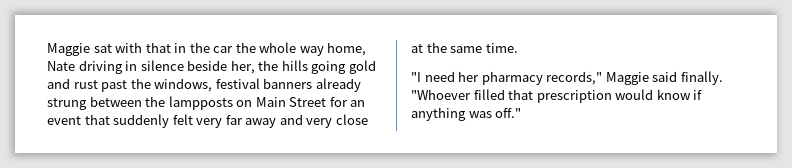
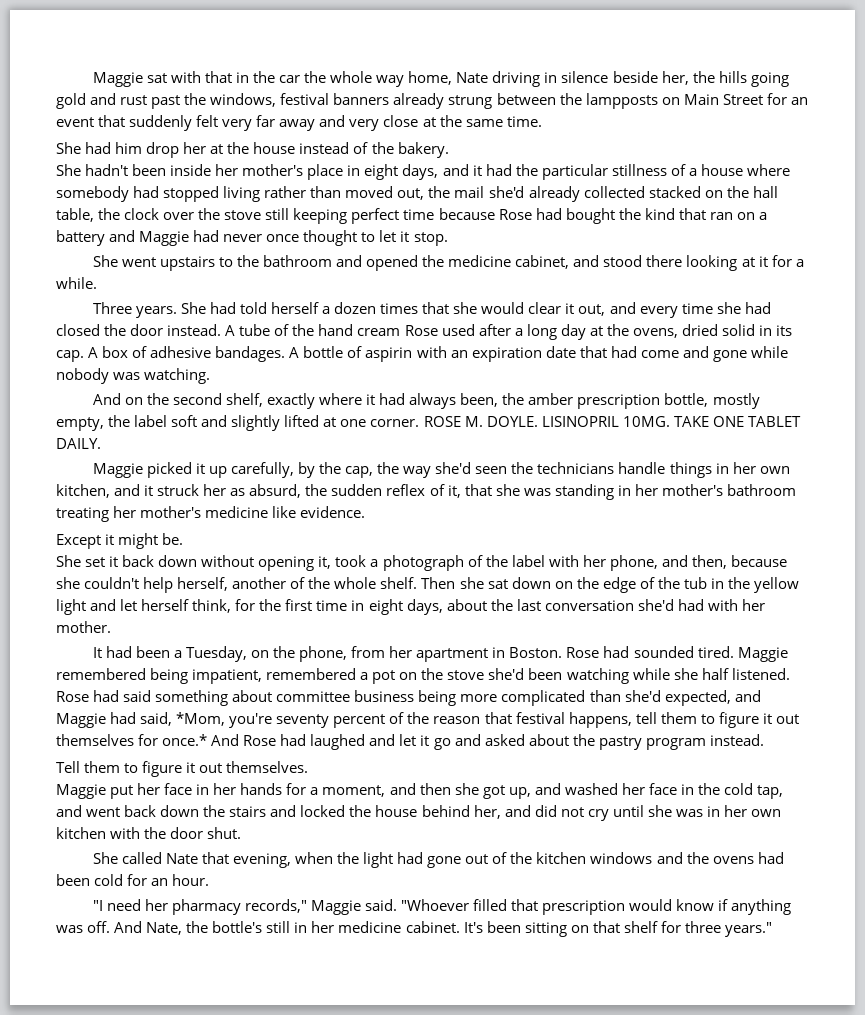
(518, 48) none -> [56,142,449,158] [56,164,790,180] [56,186,778,202] [56,208,767,224] [56,230,448,246] [92,255,804,271] [56,277,97,289] [92,302,771,318] [56,324,793,340] [56,346,788,362] [56,368,211,384] [92,393,760,409] [56,415,801,431] [56,438,101,449] [92,462,790,478] [56,484,796,500] [56,506,366,522] [56,533,184,549] [56,555,787,571] [56,577,800,593] [56,599,765,615] [56,621,111,633] [92,646,788,662] [56,668,790,684] [56,690,761,706] [56,712,799,728] [56,734,764,750] [56,761,309,777] [56,783,784,799] [56,805,782,821] [56,827,242,839] [92,852,784,868] [56,874,210,886] // She had him drop her at the house instead of the bakery. // She hadn't been inside her mother's place in eight days, and it had the particular stillness of a house where somebody had stopped living rather than moved out, the mail she'd already collected stacked on the hall table, the clock over the stove still keeping perfect time because Rose had bought the kind that ran on a battery and Maggie had never once thought to let it stop. // She went upstairs to the bathroom and opened the medicine cabinet, and stood there looking at it for a while. // Three years. She had told herself a dozen times that she would clear it out, and every time she had closed the door instead. A tube of the hand cream Rose used after a long day at the ovens, dried solid in its cap. A box of adhesive bandages. A bottle of aspirin with an expiration date that had come and gone while nobody was watching. // And on the second shelf, exactly where it had always been, the amber prescription bottle, mostly empty, the label soft and slightly lifted at one corner. ROSE M. DOYLE. LISINOPRIL 10MG. TAKE ONE TABLET DAILY. // Maggie picked it up carefully, by the cap, the way she'd seen the technicians handle things in her own kitchen, and it struck her as absurd, the sudden reflex of it, that she was standing in her mother's bathroom treating her mother's medicine like evidence. // Except it might be. // She set it back down without opening it, took a photograph of the label with her phone, and then, because she couldn't help herself, another of the whole shelf. Then she sat down on the edge of the tub in the yellow light and let herself think, for the first time in eight days, about the last conversation she'd had with her mother. // It had been a Tuesday, on the phone, from her apartment in Boston. Rose had sounded tired. Maggie remembered being impatient, remembered a pot on the stove she'd been watching while she half listened. Rose had said something about committee business being more complicated than she'd expected, and Maggie had said, *Mom, you're seventy percent of the reason that festival happens, tell them to figure it out themselves for once.* And Rose had laughed and let it go and asked about the pastry program instead. // Tell them to figure it out themselves. // Maggie put her face in her hands for a moment, and then she got up, and washed her face in the cold tap, and went back down the stairs and locked the house behind her, and did not cry until she was in her own kitchen with the door shut. // She called Nate that evening, when the light had gone out of the kitchen windows and the ovens had been cold for an hour.
[652,71,723,85] said finally. -> [365,899,398,911] said.
[495,108,522,118] off." -> [87,921,772,937] off. And Nate, the bottle's still in her medicine cabinet. It's been sitting on that shelf for three years."

